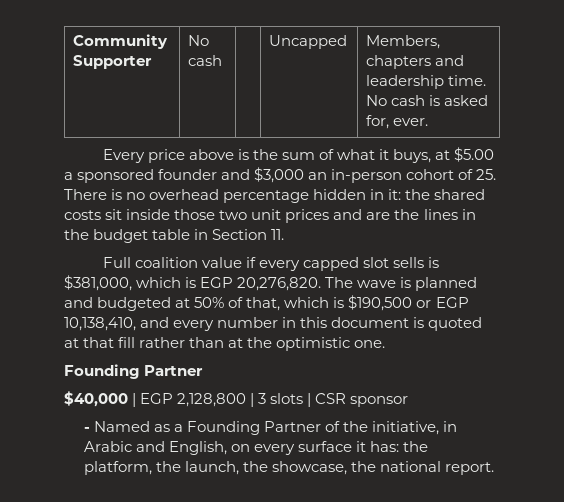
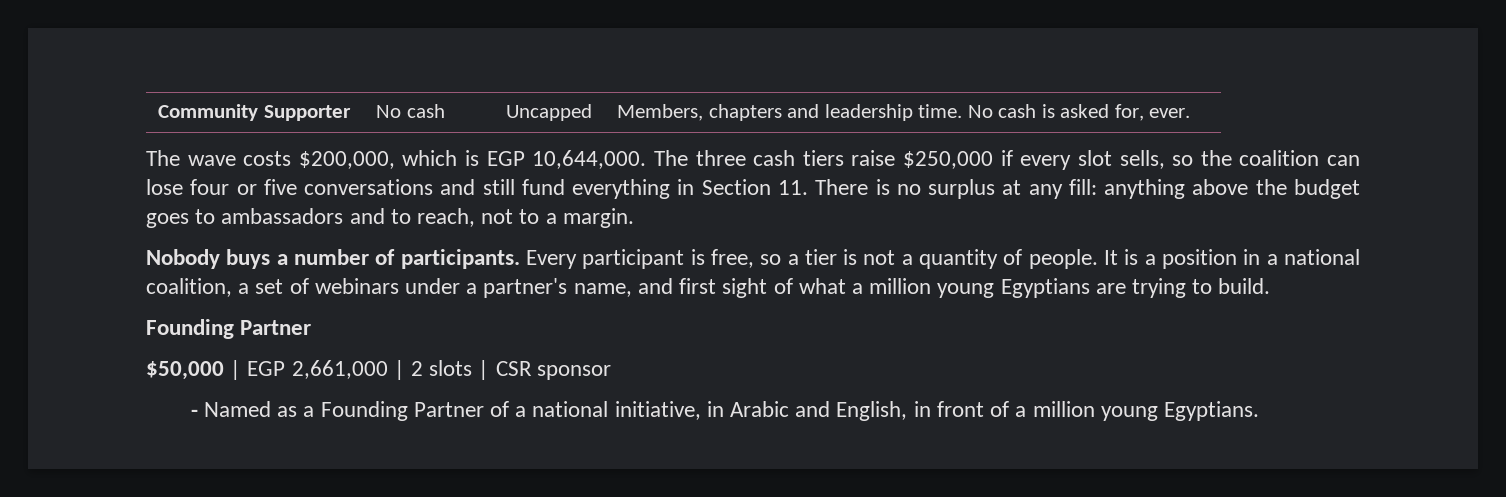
[102,147,495,163] [64,167,497,183] [64,189,486,203] [64,209,476,223] [64,229,285,243] [102,257,440,271] [64,275,478,291] [64,295,469,311] [64,317,483,331] [64,337,386,351] Every price above is the sum of what it buys, at $5.00 a sponsored founder and $3,000 an in-person cohort of 25. There is no overhead percentage hidden in it: the shared costs sit inside those two unit prices and are the lines in the budget table in Section 11. // Full coalition value if every capped slot sells is $381,000, which is EGP 20,276,820. The wave is planned and budgeted at 50% of that, which is $190,500 or EGP 10,138,410, and every number in this document is quoted at that fill rather than at the optimistic one. -> [146,150,1360,170] [146,179,1360,199] [146,208,634,228] [146,249,1361,269] [146,278,1271,298] The wave costs $200,000, which is EGP 10,644,000. The three cash tiers raise $250,000 if every slot sells, so the coalition can lose four or five conversations and still fund everything in Section 11. There is no surplus at any fill: anything above the budget goes to ambassadors and to reach, not to a margin. // Nobody buys a number of participants. Every participant is free, so a tier is not a quantity of people. It is a position in a national coalition, a set of webinars under a partner's name, and first sight of what a million young Egyptians are trying to build.
[64,391,128,407] $40,000 -> [146,361,224,380] $50,000
[177,393,267,407] 2,128,800 | 3 -> [291,360,424,380] 2,661,000 | 2
[343,421,369,432] the -> [515,401,609,417] a national
[231,441,429,455] [83,461,495,475] on every surface it has: the platform, the launch, the showcase, the national report. -> [913,401,1259,421] in front of a million young Egyptians.

